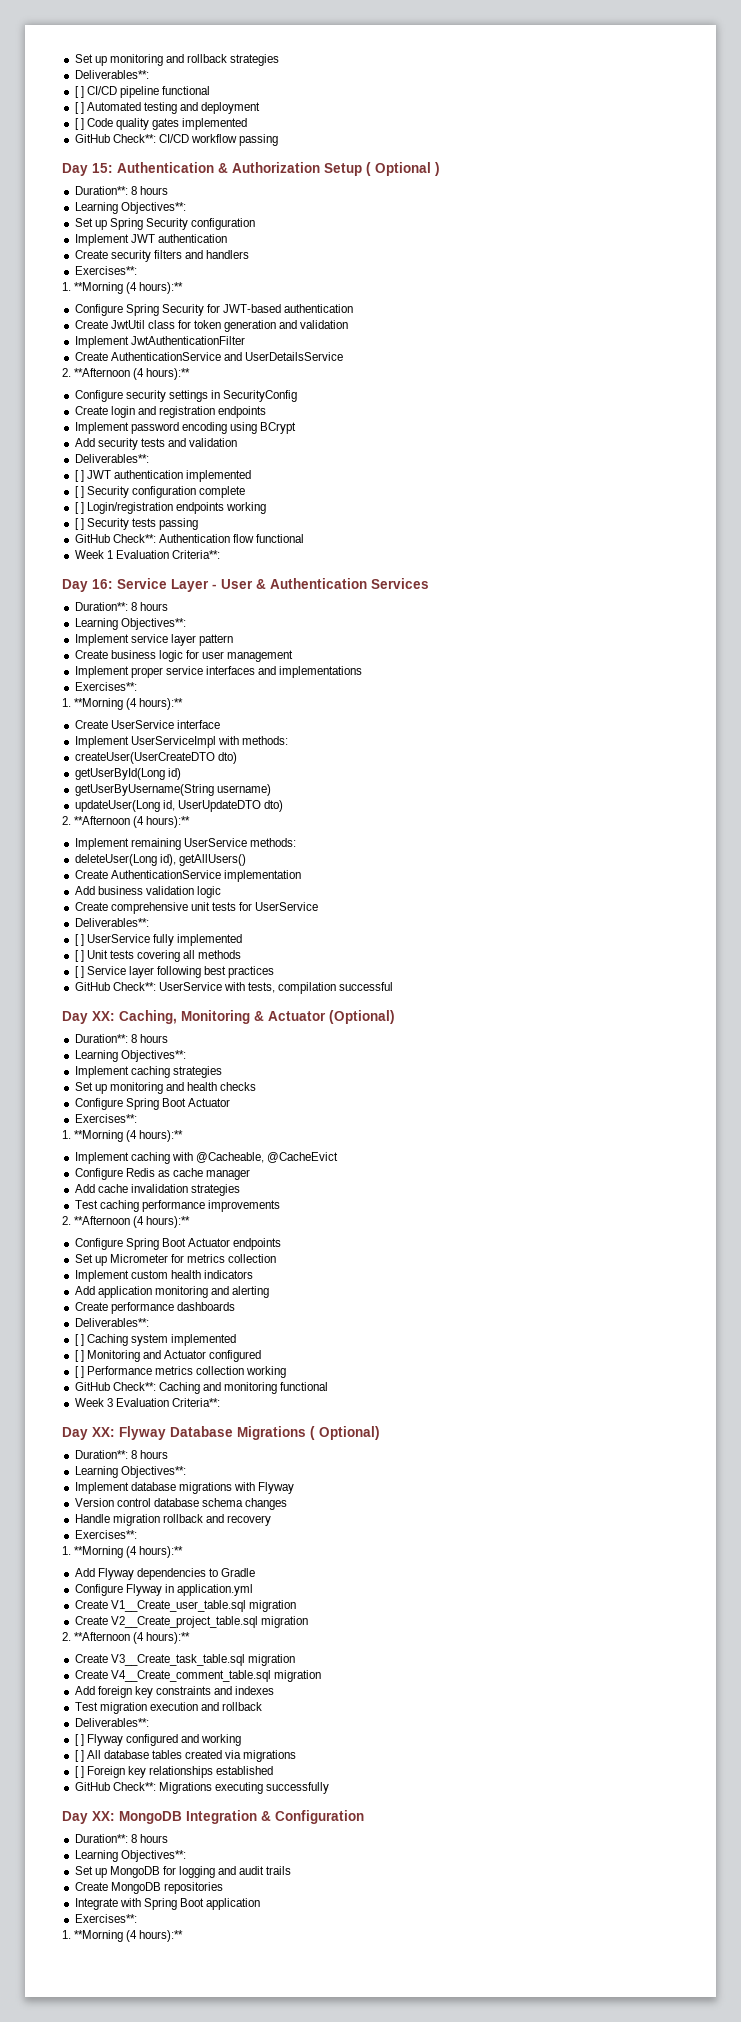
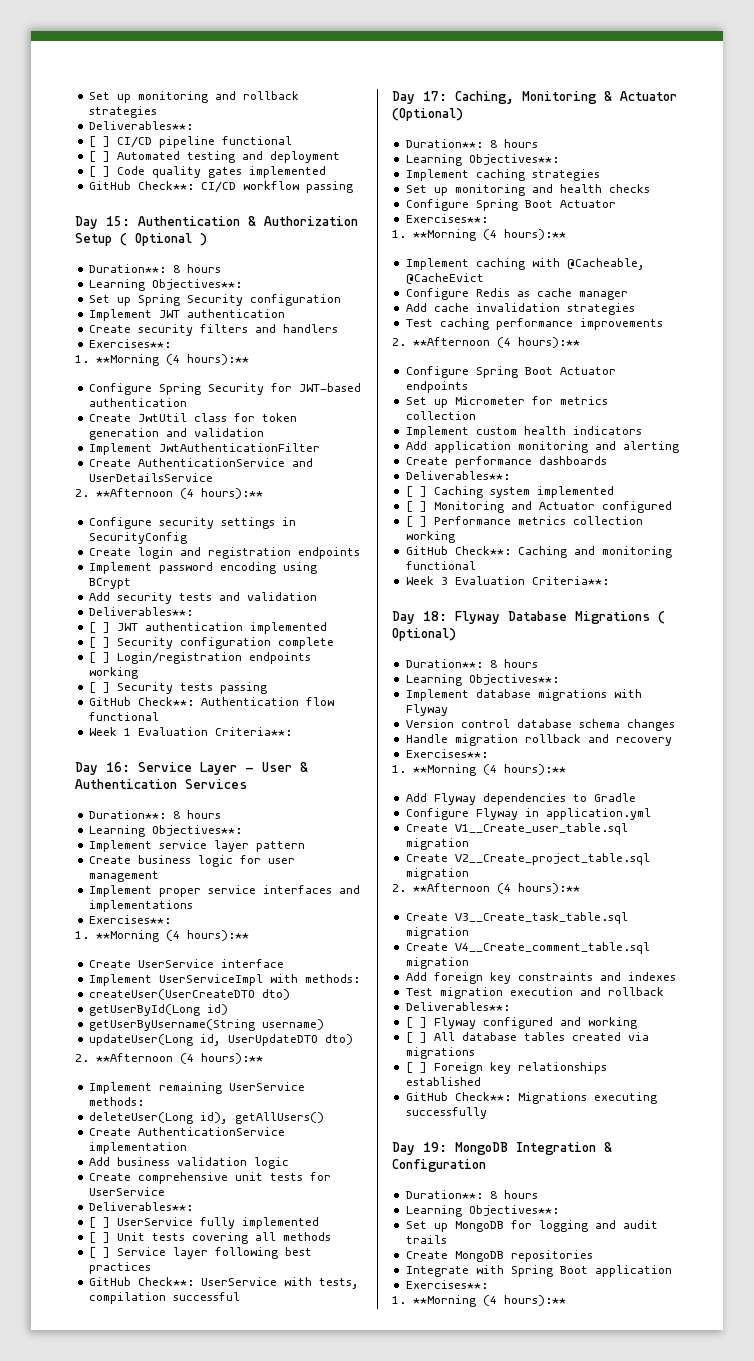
[92,1011,115,1021] XX: -> [423,91,447,101] 17:
[92,1427,115,1437] XX: -> [423,611,447,621] 18:
[92,1811,115,1821] XX: -> [423,1142,447,1152] 19:

